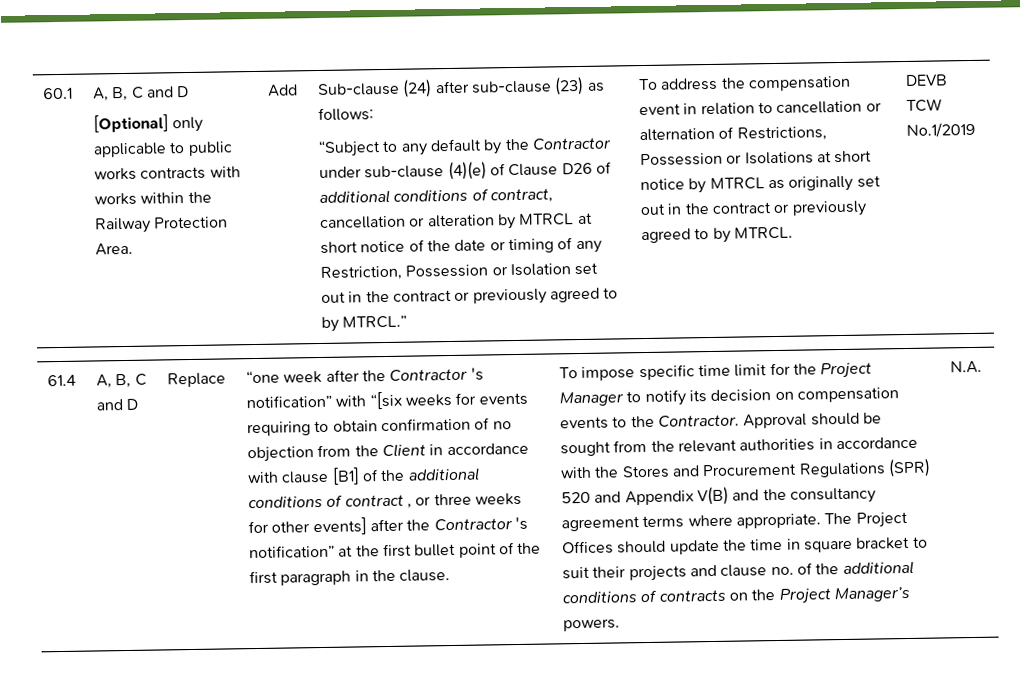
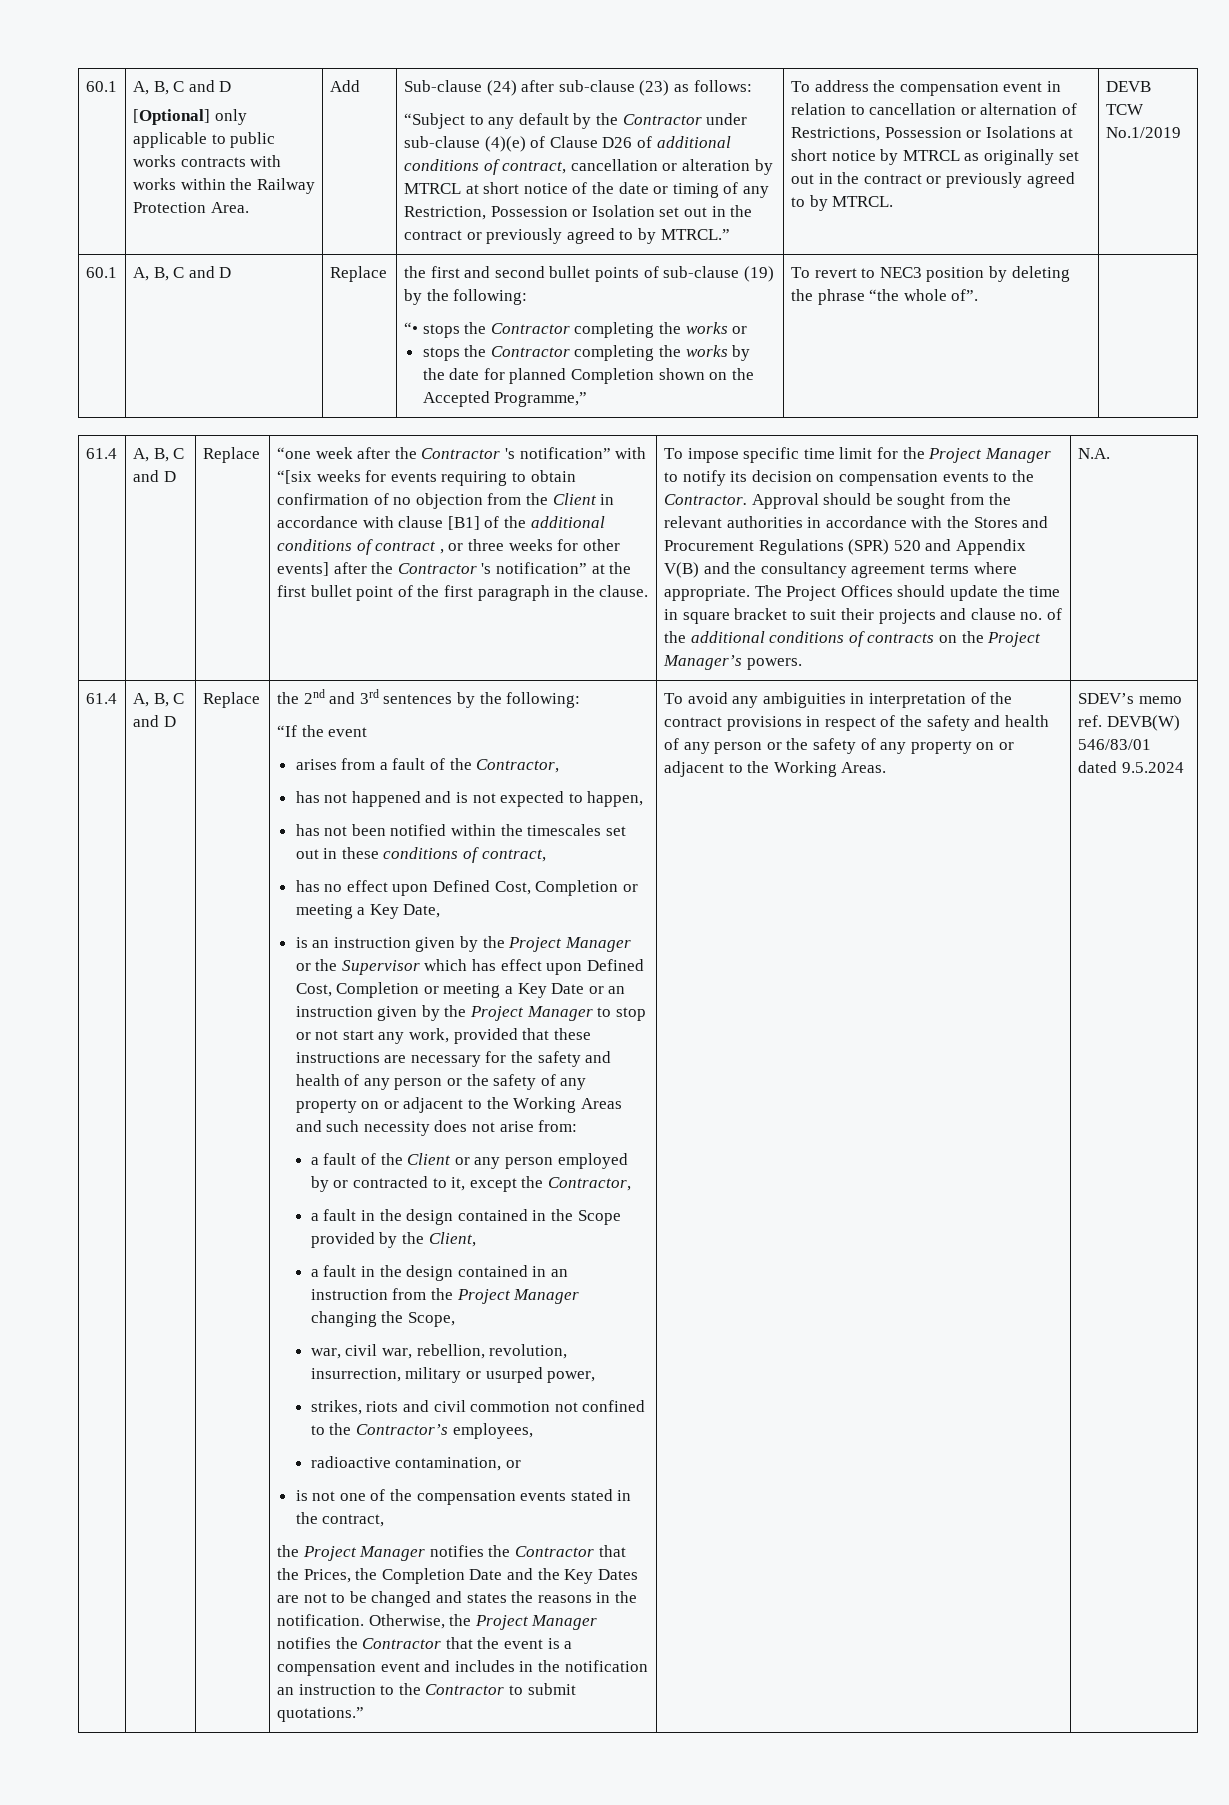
(976, 129) none -> [85,267,117,278] [132,266,232,281] [329,266,387,282] [403,266,774,282] [403,289,528,305] [403,322,748,338] [422,345,751,361] [422,368,754,384] [422,391,588,407] [790,266,1070,282] [790,289,979,305] // 60.1 | A, B, C and D | Replace | the first and second bullet points of sub-clause (19) by the following: // “• stops the Contractor completing the works or // stops the Contractor completing the works by the date for planned Completion shown on the Accepted Programme,” | To revert to NEC3 position by deleting the phrase “the whole of”. |
(983, 367) none -> [85,693,117,704] [132,693,185,707] [132,715,176,727] [202,692,260,708] [276,689,581,708] [276,725,368,737] [295,758,560,773] [295,791,644,807] [295,824,626,836] [295,847,546,863] [295,880,638,896] [295,904,441,919] [295,936,631,952] [295,959,644,975] [295,982,626,998] [295,1005,646,1021] [295,1028,591,1044] [295,1051,612,1067] [295,1074,587,1090] [295,1097,622,1113] [295,1120,578,1136] [310,1153,628,1169] [310,1176,631,1192] [310,1209,621,1225] [310,1232,476,1248] [310,1265,568,1281] [310,1288,580,1304] [310,1311,456,1327] [310,1344,568,1359] [310,1367,596,1383] [310,1400,646,1415] [310,1423,533,1439] [310,1456,522,1471] [295,1489,632,1505] [295,1512,385,1527] [276,1545,626,1561] [276,1568,638,1584] [276,1591,637,1607] [276,1614,598,1630] [276,1637,573,1649] [276,1660,648,1676] [276,1683,576,1695] [276,1707,364,1722] [663,692,1013,708] [663,715,1049,731] [663,738,1014,754] [663,761,887,777] [1077,693,1182,704] [1077,715,1180,731] [1077,739,1151,750] [1077,761,1184,773] // 61.4 | A, B, C and D | Replace | the 2nd and 3rd sentences by the following: // “If the event // arises from a fault of the Contractor, // has not happened and is not expected to happen, // has not been notified within the timescales set out in these conditions of contract, // has no effect upon Defined Cost, Completion or meeting a Key Date, // is an instruction given by the Project Manager or the Supervisor which has effect upon Defined Cost, Completion or meeting a Key Date or an instruction given by the Project Manager to stop or not start any work, provided that these instructions are necessary for the safety and health of any person or the safety of any property on or adjacent to the Working Areas and such necessity does not arise from: // a fault of the Client or any person employed by or contracted to it, except the Contractor, // a fault in the design contained in the Scope provided by the Client, // a fault in the design contained in an instruction from the Project Manager changing the Scope, // war, civil war, rebellion, revolution, insurrection, military or usurped power, // strikes, riots and civil commotion not confined to the Contractor’s employees, // radioactive contamination, or // is not one of the compensation events stated in the contract, // the Project Manager notifies the Contractor that the Prices, the Completion Date and the Key Dates are not to be changed and states the reasons in the notification. Otherwise, the Project Manager notifies the Contractor that the event is a compensation event and includes in the notification an instruction to the Contractor to submit quotations.” | To avoid any ambiguities in interpretation of the contract provisions in respect of the safety and health of any person or the safety of any property on or adjacent to the Working Areas. | SDEV’s memo ref. DEVB(W) 546/83/01 dated 9.5.2024

